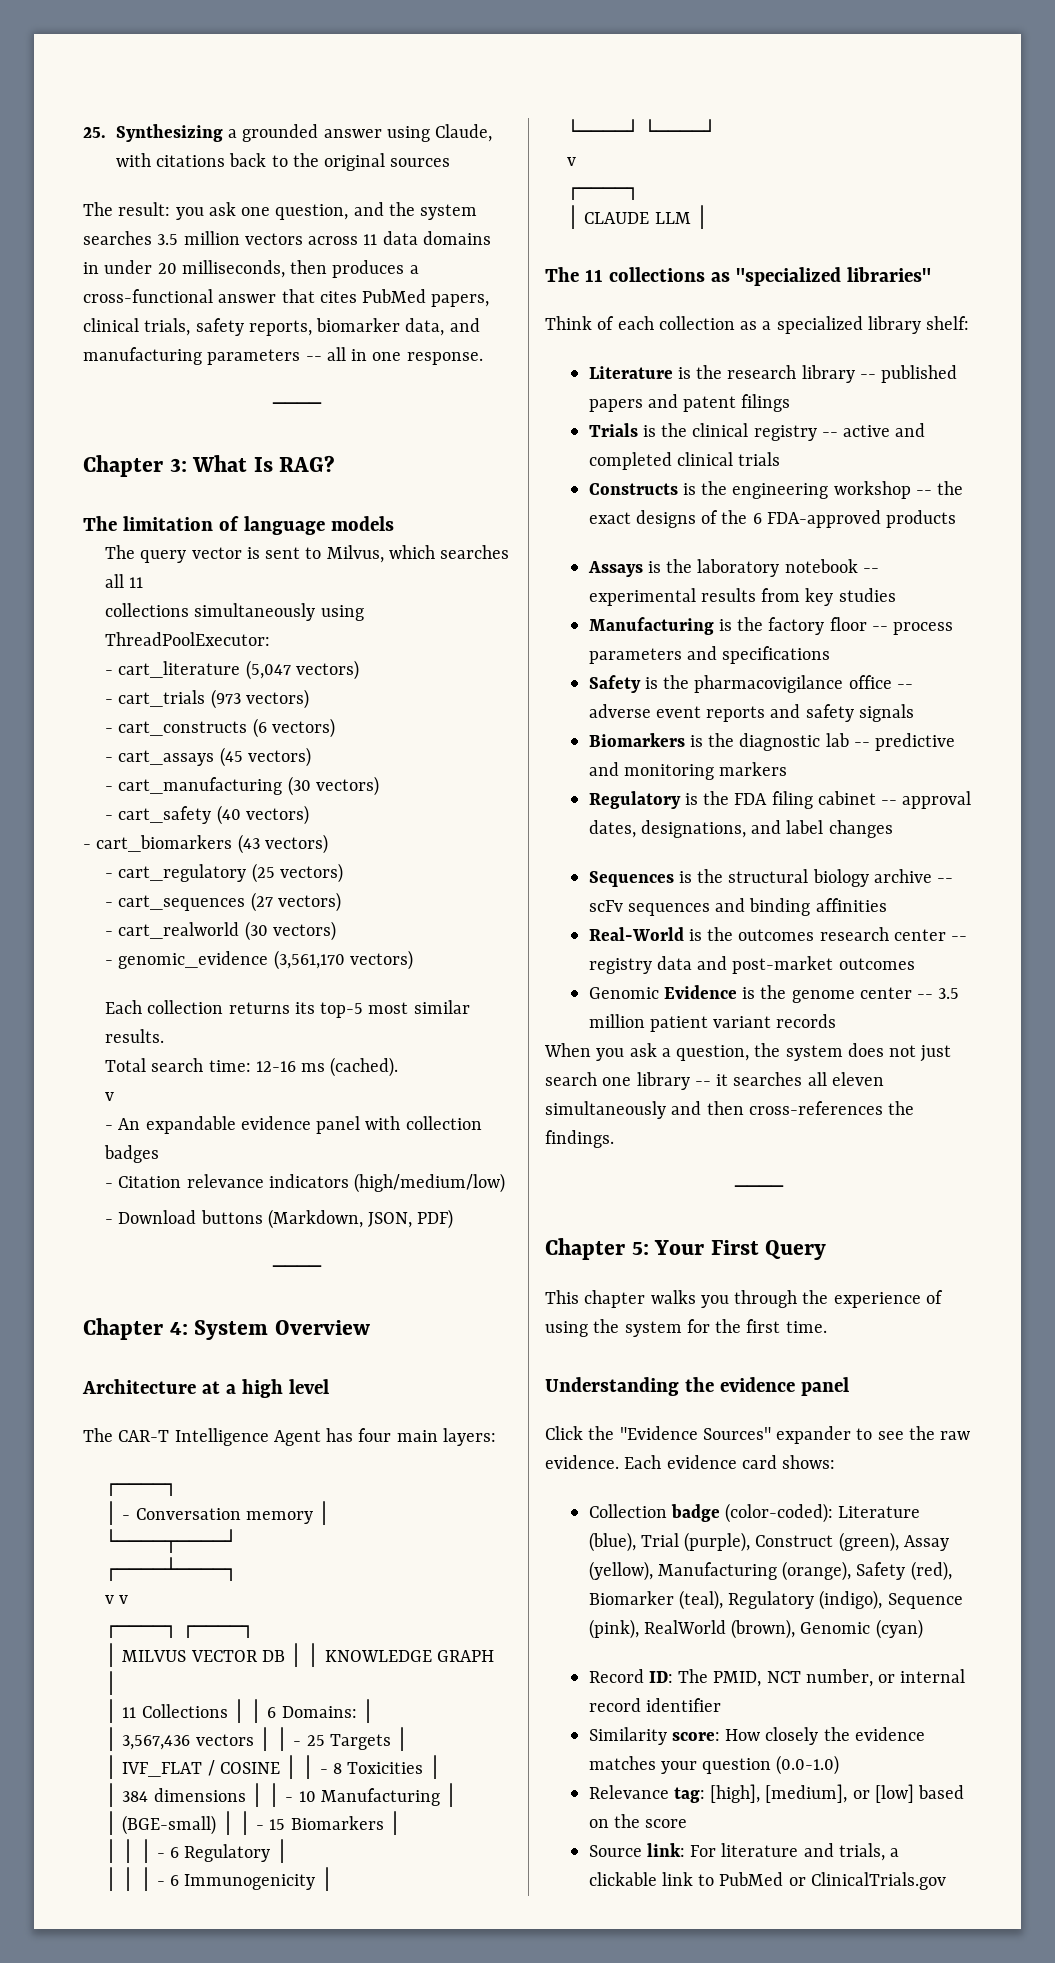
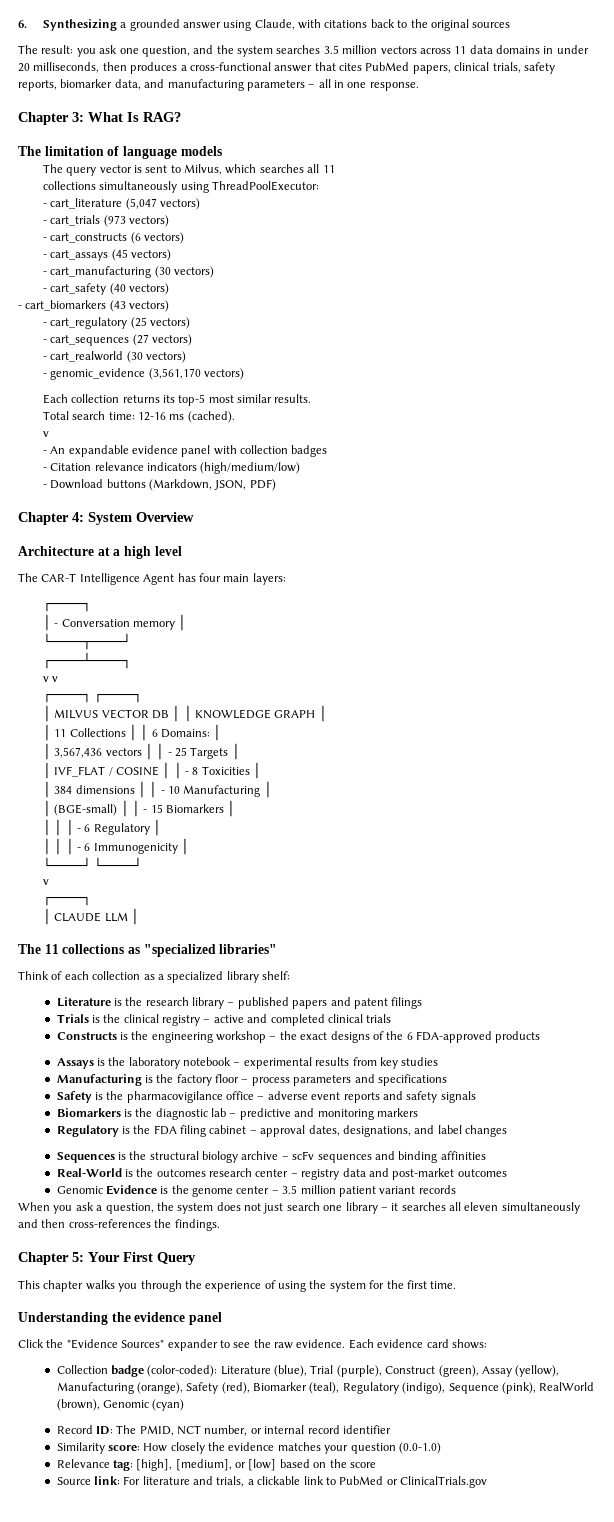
[83,127,106,138] 25. -> [18,20,27,28] 6.
[305,356,322,361] -- -> [308,84,316,88] –
[271,402,322,410] // ──── -> (419, 86) none
[271,1265,322,1273] // ──── -> (276, 485) none
[859,374,876,379] -- -> [227,1002,235,1006] –
[821,432,838,437] -- -> [203,1019,211,1023] –
[915,490,932,495] -- -> [269,1036,277,1040] –
[862,568,879,573] -- -> [233,1062,241,1066] –
[871,626,888,631] -- -> [241,1079,249,1083] –
[896,684,913,689] -- -> [257,1096,265,1100] –
[853,742,870,747] -- -> [229,1113,237,1117] –
[881,800,898,805] -- -> [249,1130,257,1134] –
[937,878,954,883] -- -> [281,1156,289,1160] –
[951,936,968,941] -- -> [290,1173,298,1177] –
[917,994,934,999] -- -> [271,1190,279,1194] –
[694,1081,711,1086] -- -> [380,1207,388,1211] –
[733,1185,784,1193] // ──── -> (220, 1225) none

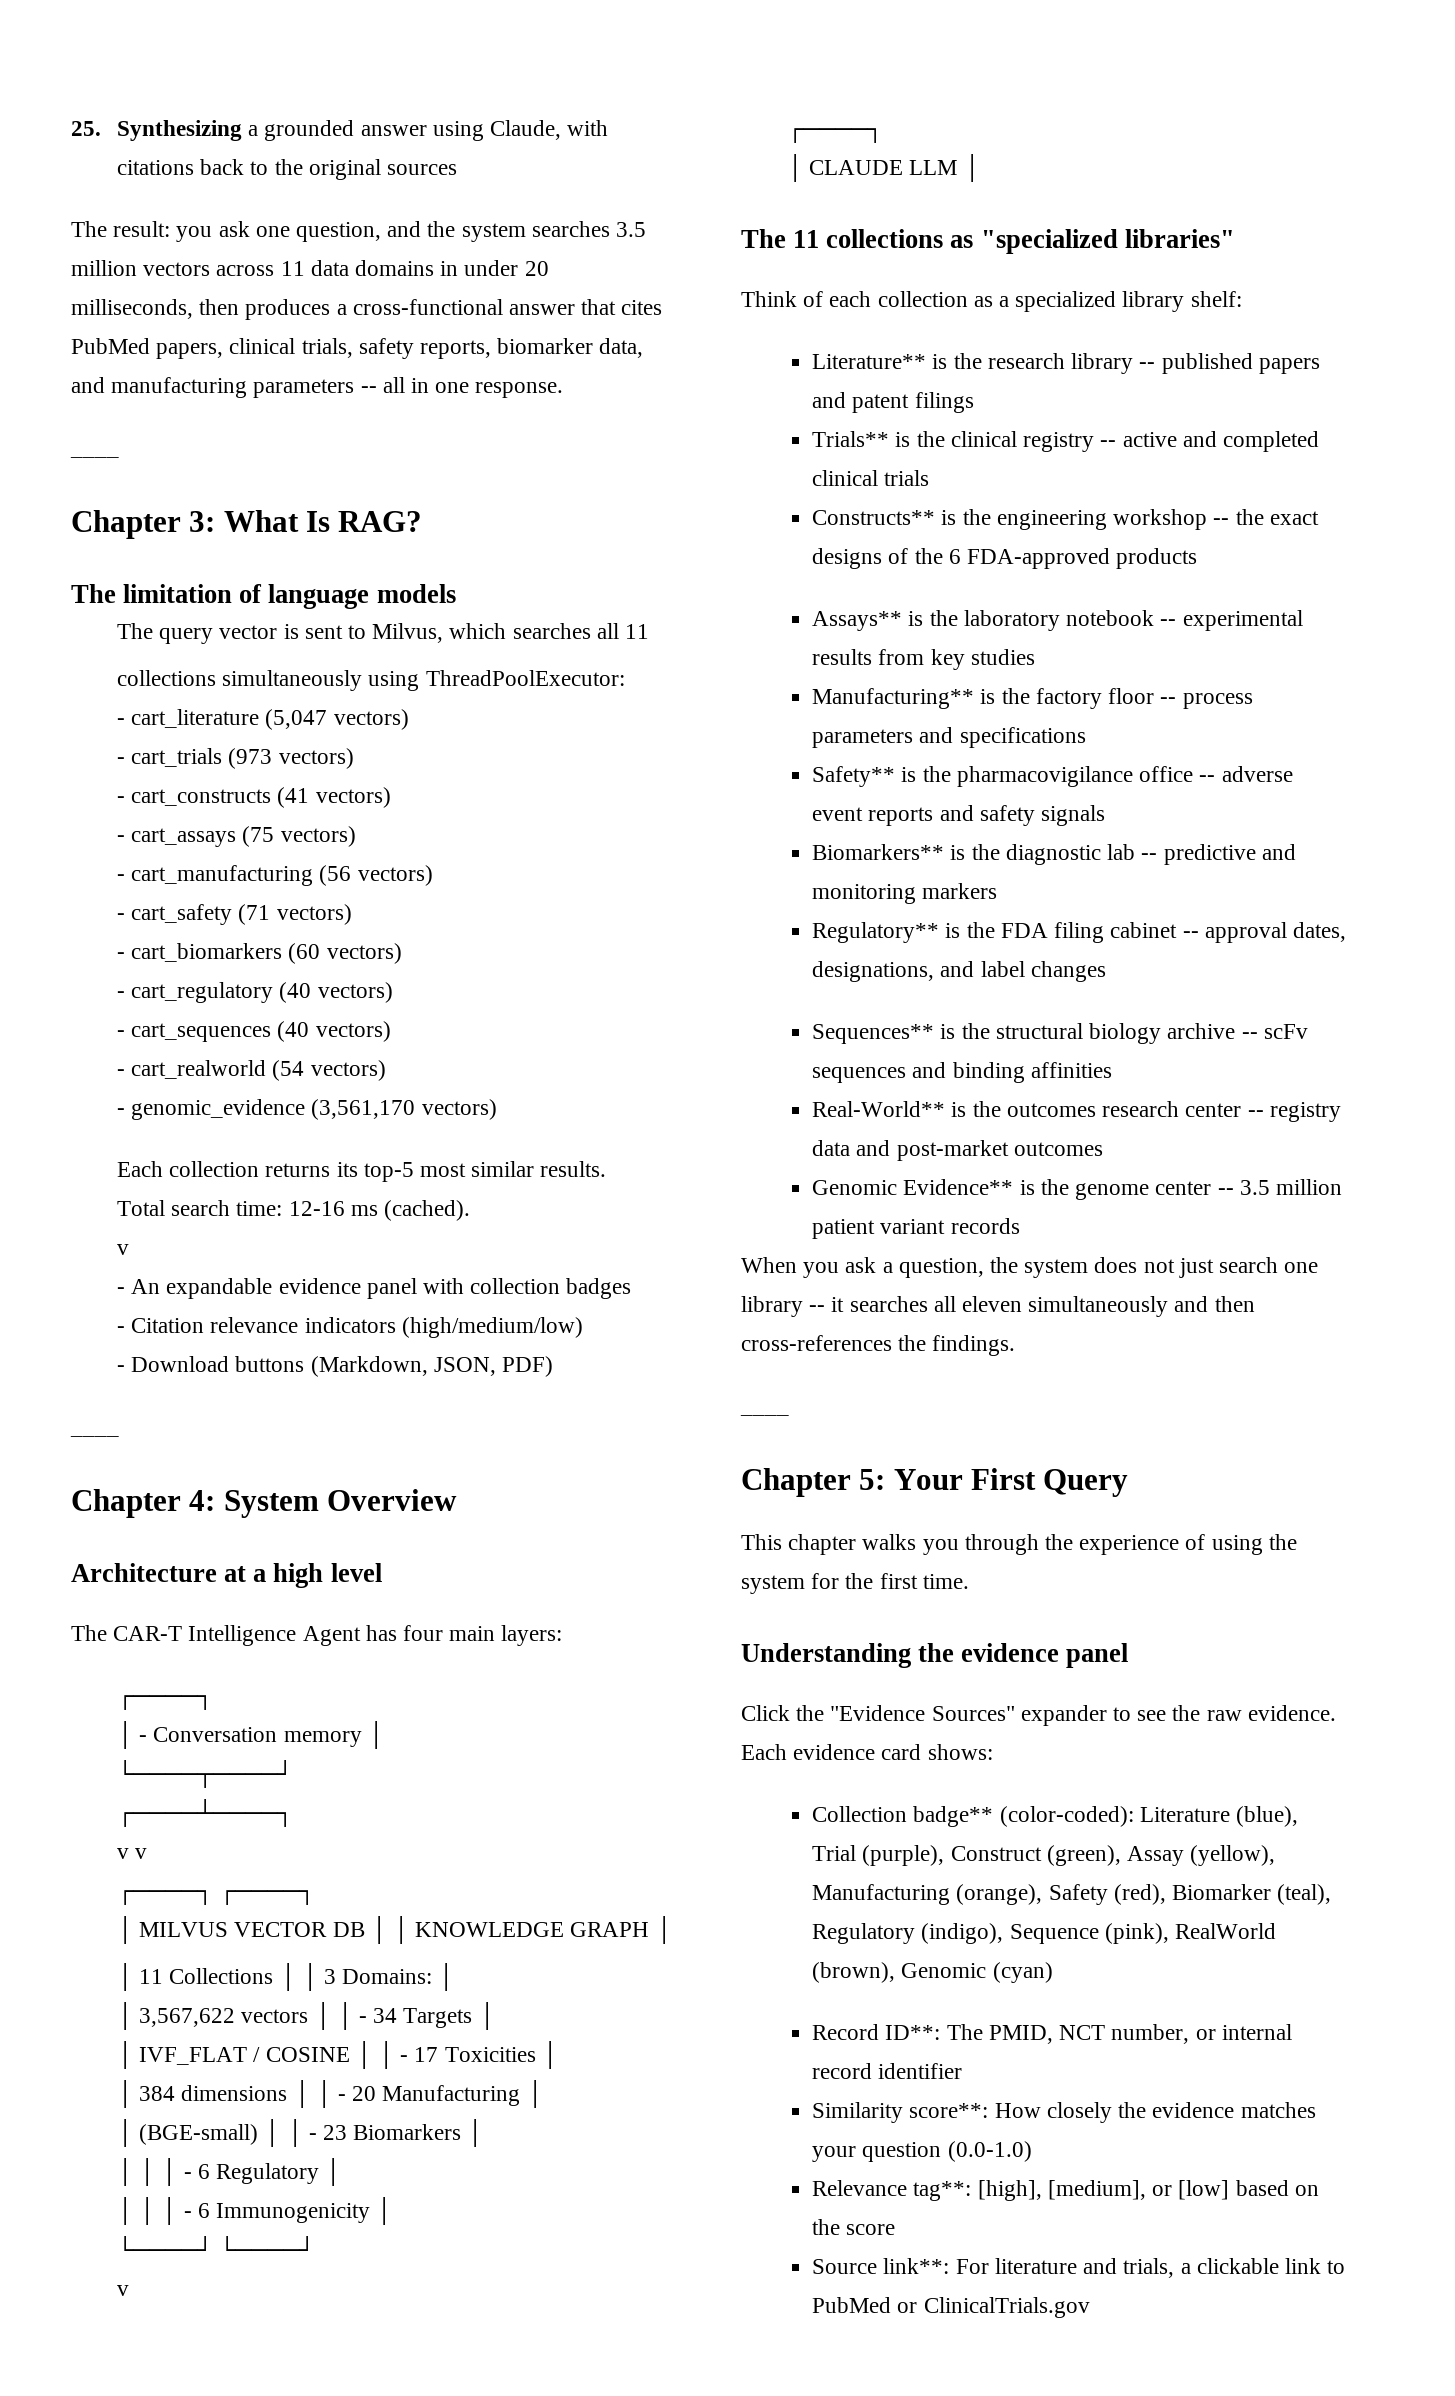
[18,20,27,28] 6. -> [71,121,101,136] 25.
[308,84,316,88] – -> [360,386,377,393] --
(419, 86) none -> [70,455,119,458] // ____
[130,232,141,244] (6 -> [277,787,310,808] (41
[111,249,128,261] (45 -> [242,826,275,847] (75
[154,266,171,278] (30 -> [319,865,352,886] (56
[109,283,169,295] [18,300,170,312] [42,317,147,329] (40 vectors) // - cart_biomarkers (43 vectors) // - cart_regulatory (25 -> [238,904,352,925] [116,943,402,964] [116,982,312,1003] (71 vectors) // - cart_biomarkers (60 vectors) // - cart_regulatory (40
[132,334,149,346] (27 -> [277,1021,310,1042] (40
[126,351,143,363] (30 -> [272,1060,305,1081] (54
(276, 485) none -> [70,1434,119,1437] // ____
[151,729,158,737] 6 -> [323,1969,336,1984] 3
[54,747,103,758] 3,567,436 -> [139,2008,236,2027] 3,567,622
[175,747,188,757] 25 -> [373,2008,398,2023] 34
[192,767,199,775] 8 -> [414,2047,439,2062] 17
[168,786,181,794] 10 -> [352,2086,377,2101] 20
[150,804,163,813] 15 -> [322,2125,347,2140] 23
[56,997,111,1007] Literature -> [812,354,927,369] Literature**
[227,1002,235,1006] – -> [1139,362,1156,369] --
[56,1014,89,1023] Trials -> [812,431,890,447] Trials**
[203,1019,211,1023] – -> [1100,440,1117,447] --
[56,1032,117,1040] Constructs -> [812,510,936,525] Constructs**
[269,1036,277,1040] – -> [1213,518,1230,525] --
[56,1058,94,1069] Assays -> [812,611,903,631] Assays**
[233,1062,241,1066] – -> [1160,619,1177,626] --
[56,1074,142,1086] Manufacturing -> [812,688,975,709] Manufacturing**
[241,1079,249,1083] – -> [1160,697,1177,704] --
[56,1091,92,1103] Safety -> [812,766,896,787] Safety**
[257,1096,265,1100] – -> [1199,775,1216,782] --
[56,1108,121,1117] Biomarkers -> [812,844,945,860] Biomarkers**
[229,1113,237,1117] – -> [1141,853,1158,860] --
[56,1125,119,1137] Regulatory -> [812,922,940,943] Regulatory**
[249,1130,257,1134] – -> [1182,931,1199,938] --
[56,1152,115,1163] Sequences -> [812,1024,935,1044] Sequences**
[281,1156,289,1160] – -> [1241,1032,1258,1039] --
[56,1168,122,1177] Real-World -> [812,1101,946,1117] Real-World**
[290,1173,298,1177] – -> [1247,1110,1264,1117] --
[105,1185,157,1195] Evidence -> [903,1179,1014,1195] Evidence**
[271,1190,279,1194] – -> [1217,1188,1234,1195] --
[380,1207,388,1211] – -> [809,1305,826,1312] --
(220, 1225) none -> [740,1413,789,1416] // ____
[110,1365,144,1377] badge -> [913,1806,994,1827] badge**
[95,1426,113,1435] ID: -> [885,2025,941,2040] ID**:
[107,1445,140,1451] score: -> [909,2103,989,2118] score**:
[112,1460,133,1471] tag: -> [913,2181,972,2201] tag**:
[93,1476,120,1485] link: -> [883,2258,950,2274] link**:

